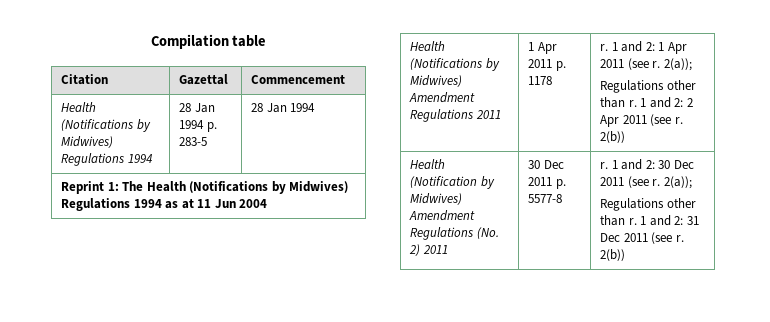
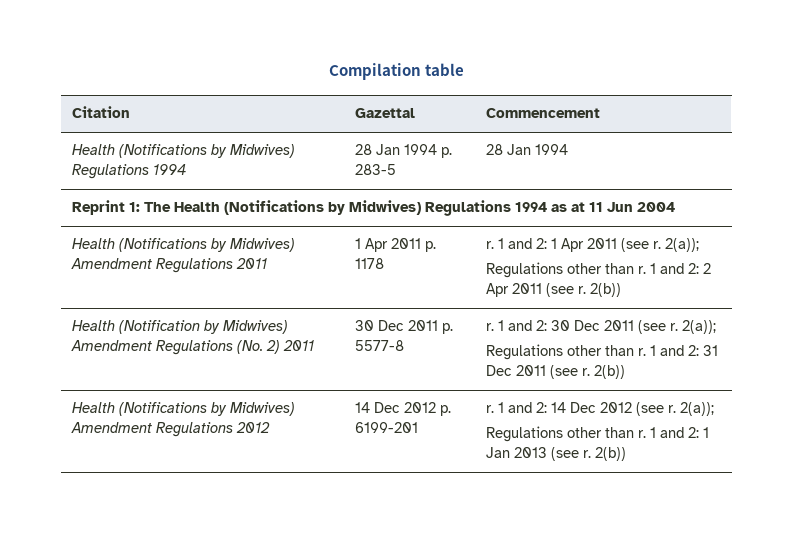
(626, 255) none -> [72,402,296,416] [71,422,271,437] [355,402,452,416] [355,422,419,433] [486,402,715,416] [486,426,710,442] [486,447,627,461] // Health (Notifications by Midwives) Amendment Regulations 2012 | 14 Dec 2012 p. 6199-201 | r. 1 and 2: 14 Dec 2012 (see r. 2(a)); // Regulations other than r. 1 and 2: 1 Jan 2013 (see r. 2(b))

